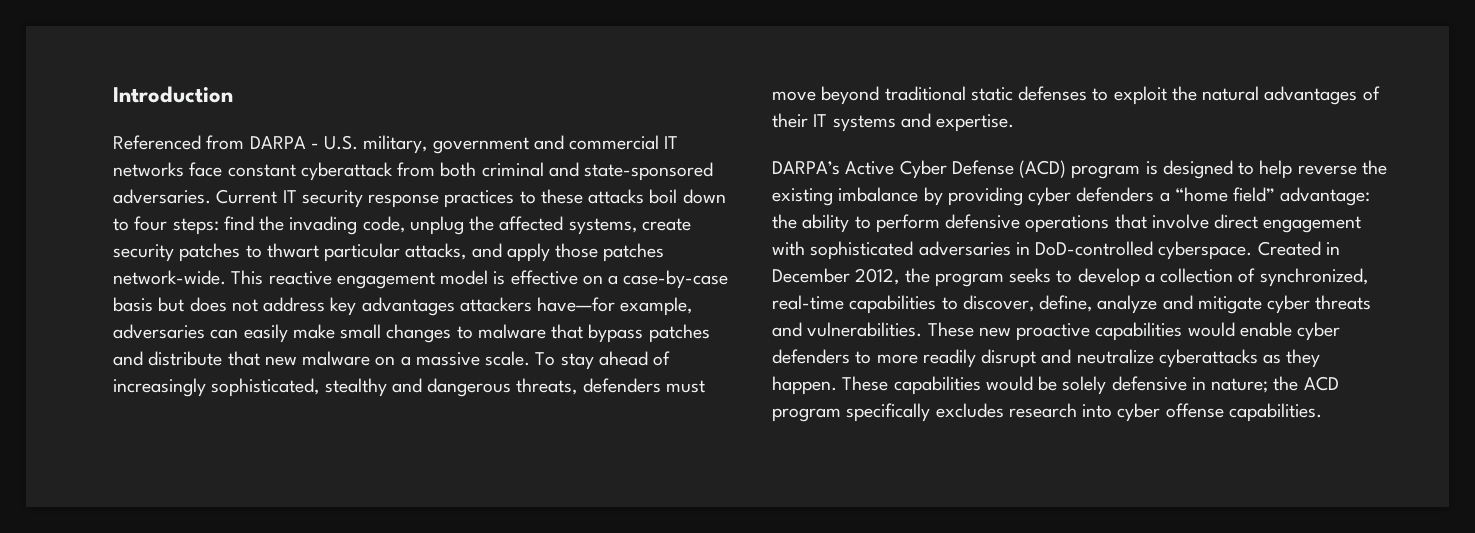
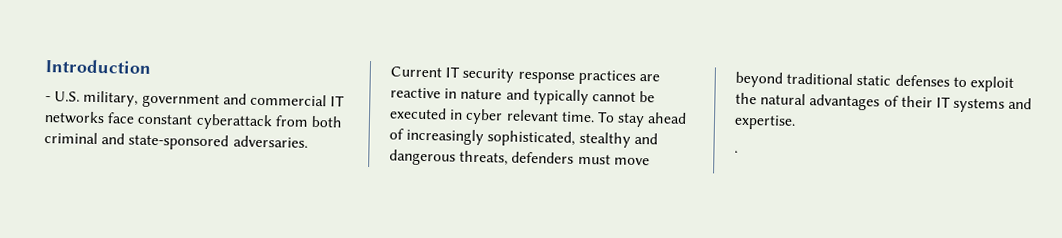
[113,135,306,150] Referenced from DARPA -> (152, 66) none
[519,189,726,204] [113,216,691,235] [113,243,665,262] [113,270,729,289] [113,297,693,316] [113,324,710,343] [113,351,531,366] to these attacks boil down to four steps: find the invading code, unplug the affected systems, create security patches to thwart particular attacks, and apply those patches network-wide. This reactive engagement model is effective on a case-by-case basis but does not address key advantages attackers have—for example, adversaries can easily make small changes to malware that bypass patches and distribute that new malware on a massive scale. -> [638,73,660,82] [390,87,656,106] [389,107,595,125] are reactive in nature and typically cannot be executed in cyber relevant time.
[772,160,1387,179] [772,187,1371,206] [772,214,1362,233] [772,241,1340,260] [772,268,1368,287] [772,295,1372,314] [772,322,1341,341] [772,349,1321,368] [772,376,1339,395] [772,403,1322,422] DARPA’s Active Cyber Defense (ACD) program is designed to help reverse the existing imbalance by providing cyber defenders a “home field” advantage: the ability to perform defensive operations that involve direct engagement with sophisticated adversaries in DoD-controlled cyberspace. Created in December 2012, the program seeks to develop a collection of synchronized, real-time capabilities to discover, define, analyze and mitigate cyber threats and vulnerabilities. These new proactive capabilities would enable cyber defenders to more readily disrupt and neutralize cyberattacks as they happen. These capabilities would be solely defensive in nature; the ACD program specifically excludes research into cyber offense capabilities. -> [734,150,738,153] .

